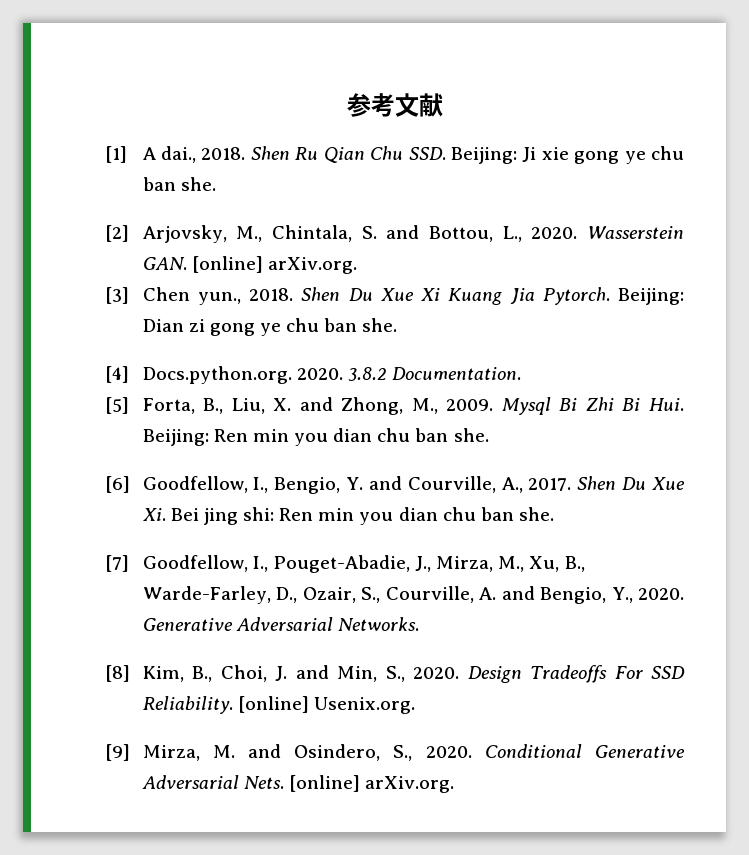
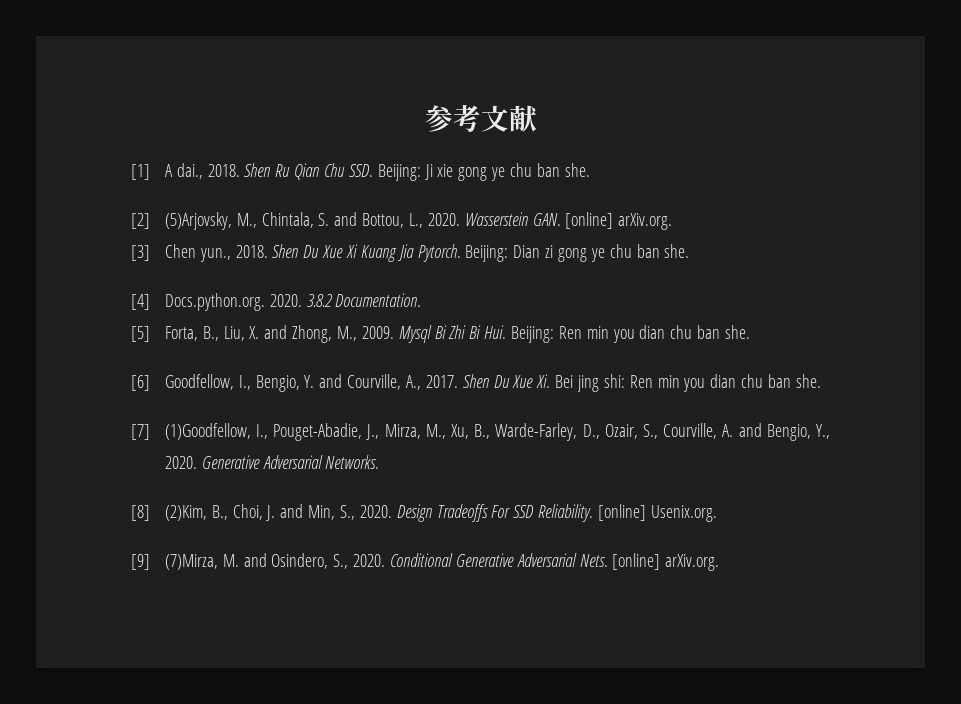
[142,225,227,243] Arjovsky, -> [164,212,232,230] (5)Arjovsky,
[142,555,248,572] Goodfellow, -> [164,423,251,440] (1)Goodfellow,
[142,666,184,682] Kim, -> [164,505,207,521] (2)Kim,
[142,745,200,761] Mirza, -> [164,554,218,570] (7)Mirza,

